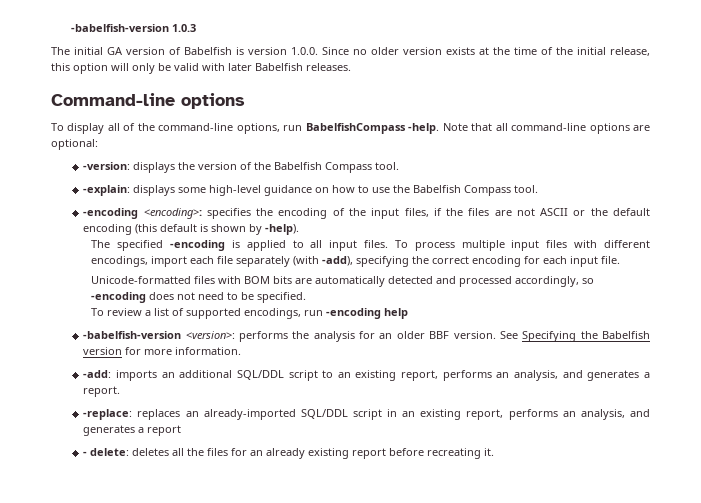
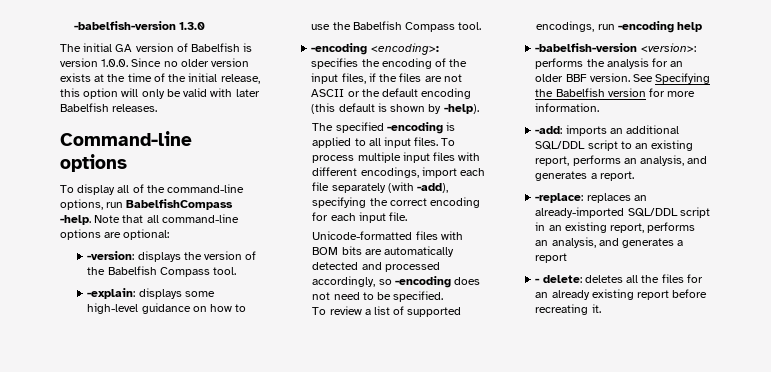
[71,24,197,32] -babelfish-version 1.0.3 -> [74,21,206,30] -babelfish-version 1.3.0

